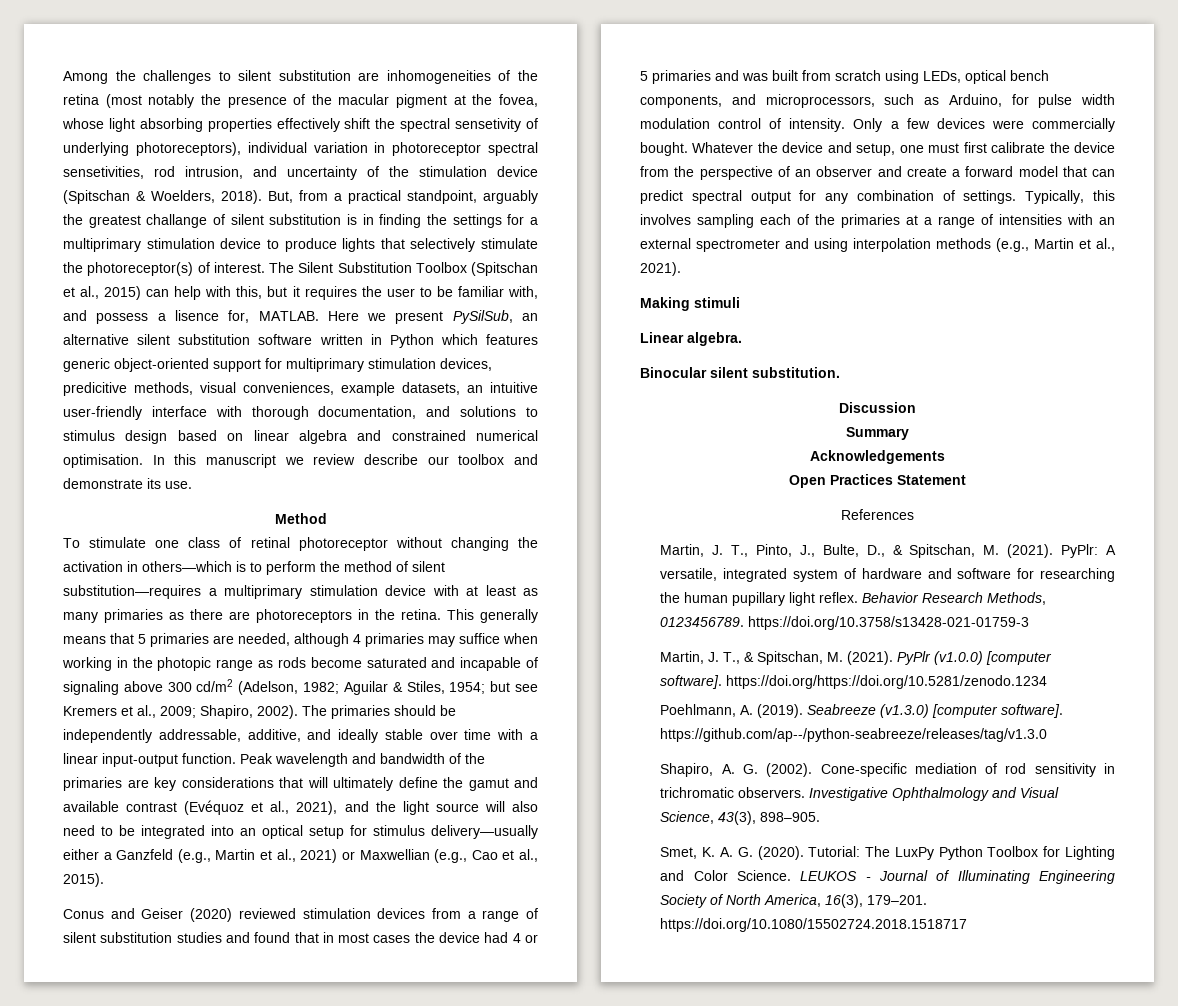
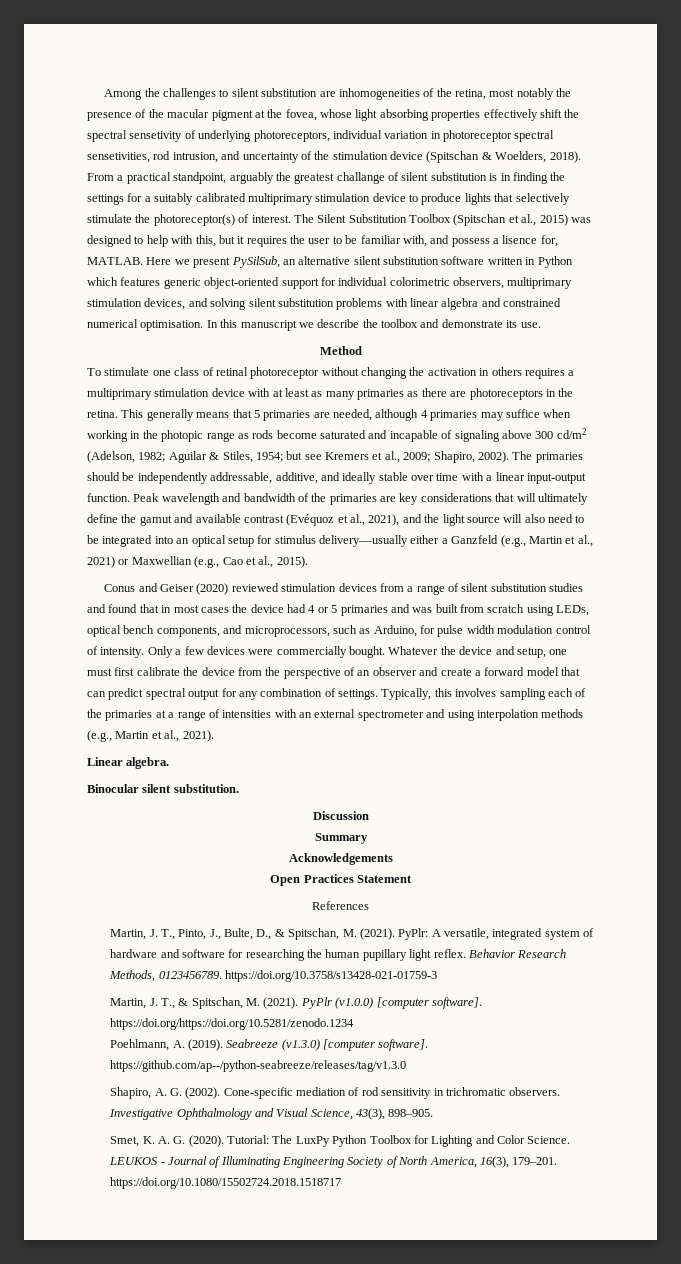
[63,94,142,108] retina (most -> [455,89,515,100] retina, most
[135,142,241,156] photoreceptors), -> [253,130,330,142] photoreceptors,
[268,190,328,203] But, from -> [87,173,114,181] From
(539, 221) none -> [154,193,246,205] suitably calibrated
[146,289,170,297] can -> [570,217,591,223] [87,235,144,247] was designed to
[286,358,492,372] [63,382,538,396] [63,406,538,420] [63,430,244,444] multiprimary stimulation devices, predicitive methods, visual conveniences, example datasets, an intuitive user-friendly interface with thorough documentation, and solutions to stimulus design based on -> [338,277,573,289] [87,298,408,310] individual colorimetric observers, multiprimary stimulation devices, and solving silent substitution problems with
[313,454,449,465] review describe our -> [317,319,378,328] describe the
[142,561,445,575] [63,585,201,599] others—which is to perform the method of silent substitution—requires -> [491,367,565,379] others requires
[640,297,740,311] // Making stimuli -> (214, 736) none

